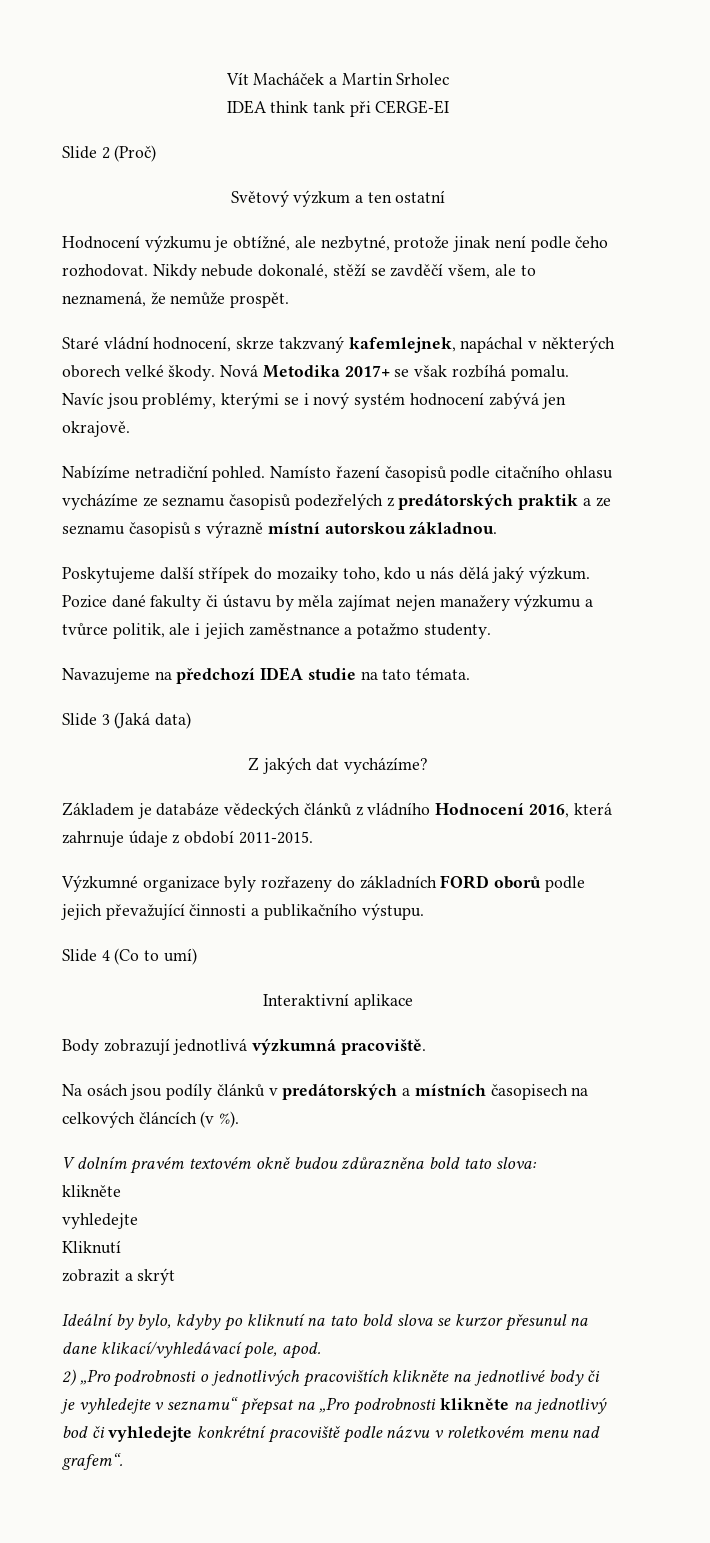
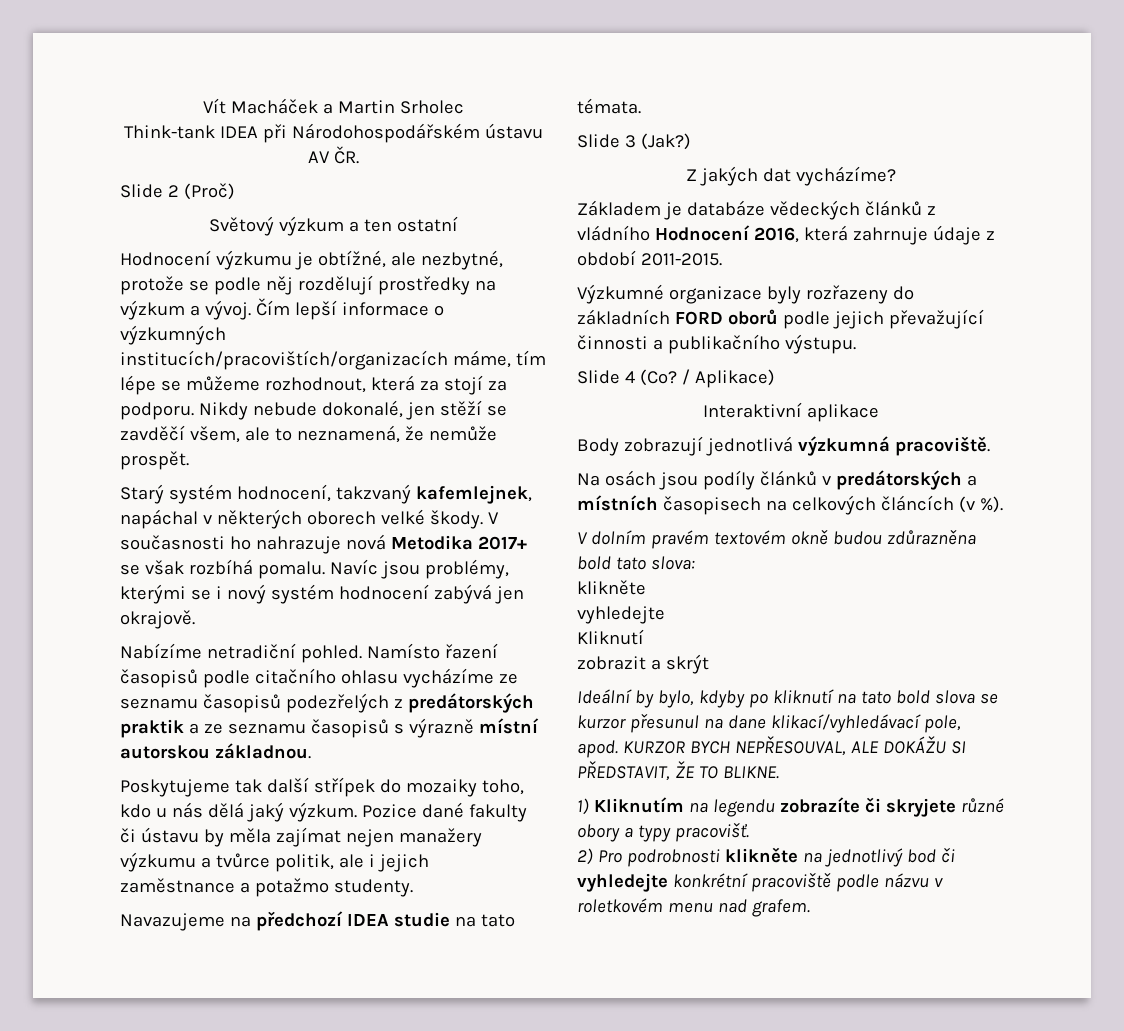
[226,100,450,117] IDEA think tank při CERGE-EI -> [124,123,543,143] [308,146,359,164] Think-tank IDEA při Národohospodářském ústavu AV ČR.
[453,235,609,252] [62,264,148,277] jinak není podle čeho rozhodovat. -> [188,275,496,295] [120,298,444,320] [120,325,226,345] [120,350,546,370] [120,375,507,395] [120,402,194,420] se podle něj rozdělují prostředky na výzkum a vývoj. Čím lepší informace o výzkumných institucích/pracovištích/organizacích máme, tím lépe se můžeme rozhodnout, která za stojí za podporu.
(329, 271) none -> [405,402,435,420] jen
[62,336,275,352] Staré vládní hodnocení, skrze -> [120,484,331,504] Starý systém hodnocení,
[220,364,259,377] Nová -> [487,512,499,524] [120,534,386,554] V současnosti ho nahrazuje nová
(155, 575) none -> [234,779,262,793] tak
[114,712,192,729] (Jaká data) -> [640,133,691,150] (Jak?)
[114,948,197,965] (Co to umí) -> [639,369,775,388] (Co? / Aplikace)
[62,1369,601,1387] [60,1397,351,1415] // 2) „Pro podrobnosti o jednotlivých pracovištích klikněte na jednotlivé body či je vyhledejte v seznamu“ přepsat na „Pro -> [622,736,966,756] [577,761,779,781] [577,797,1004,817] [577,823,749,842] [577,848,622,865] KURZOR BYCH NEPŘESOUVAL, ALE DOKÁŽU SI PŘEDSTAVIT, ŽE TO BLIKNE. // 1) Kliknutím na legendu zobrazíte či skryjete různé obory a typy pracovišť. // 2) Pro
[62,1453,123,1470] grafem“. -> [751,899,810,917] grafem.

